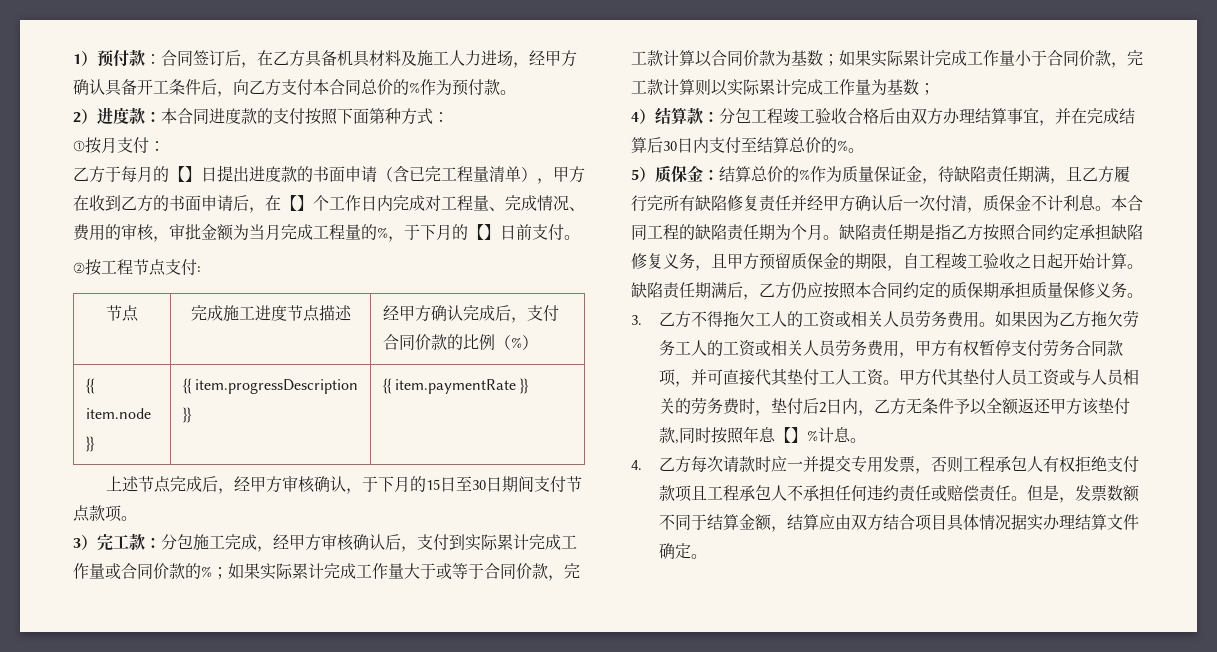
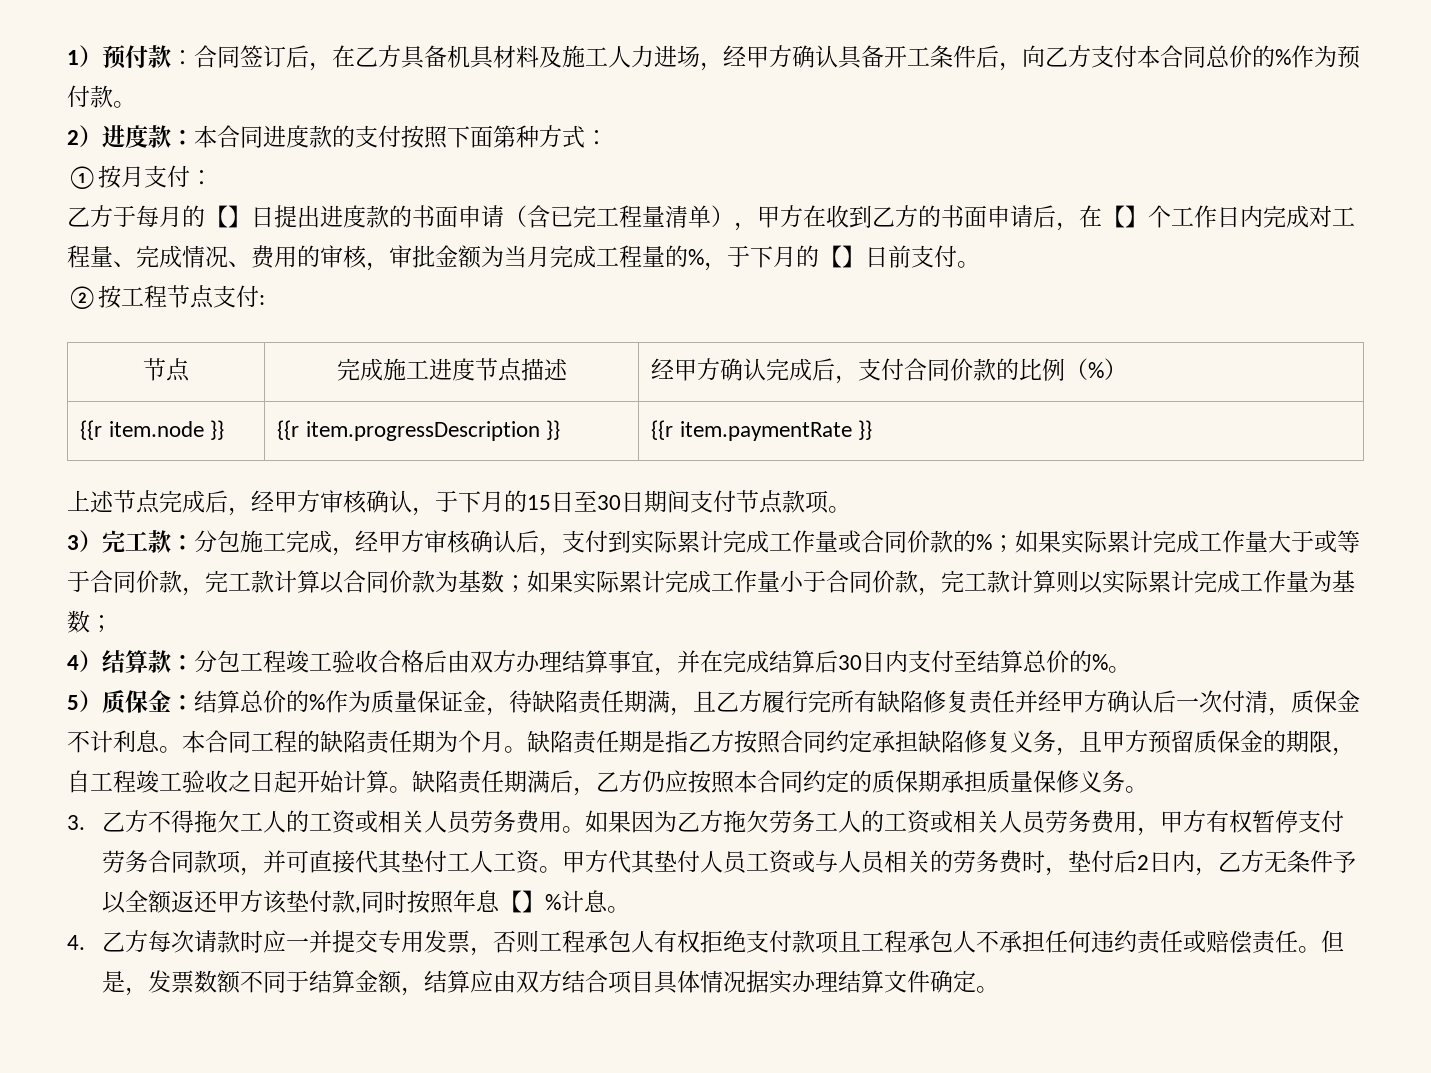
[85,378,95,394] {{ -> [80,420,103,440] {{r
[182,378,192,394] {{ -> [277,420,300,440] {{r
[382,378,392,394] {{ -> [651,420,674,440] {{r

